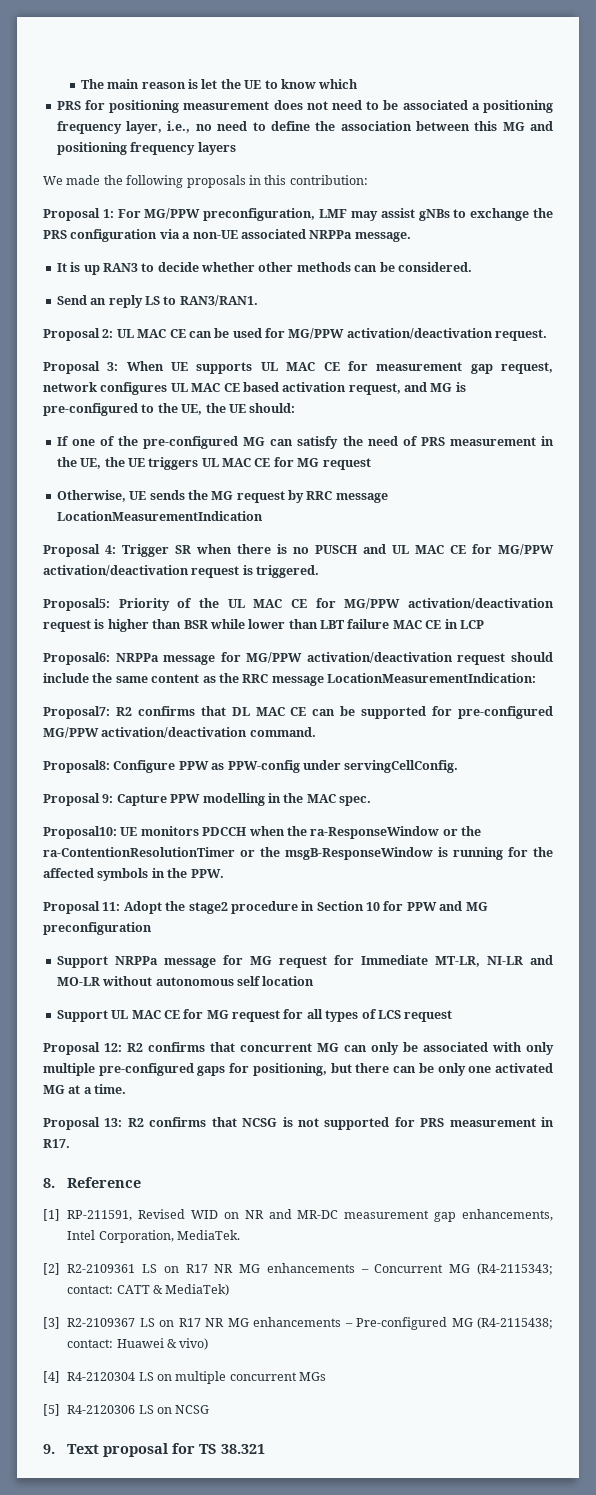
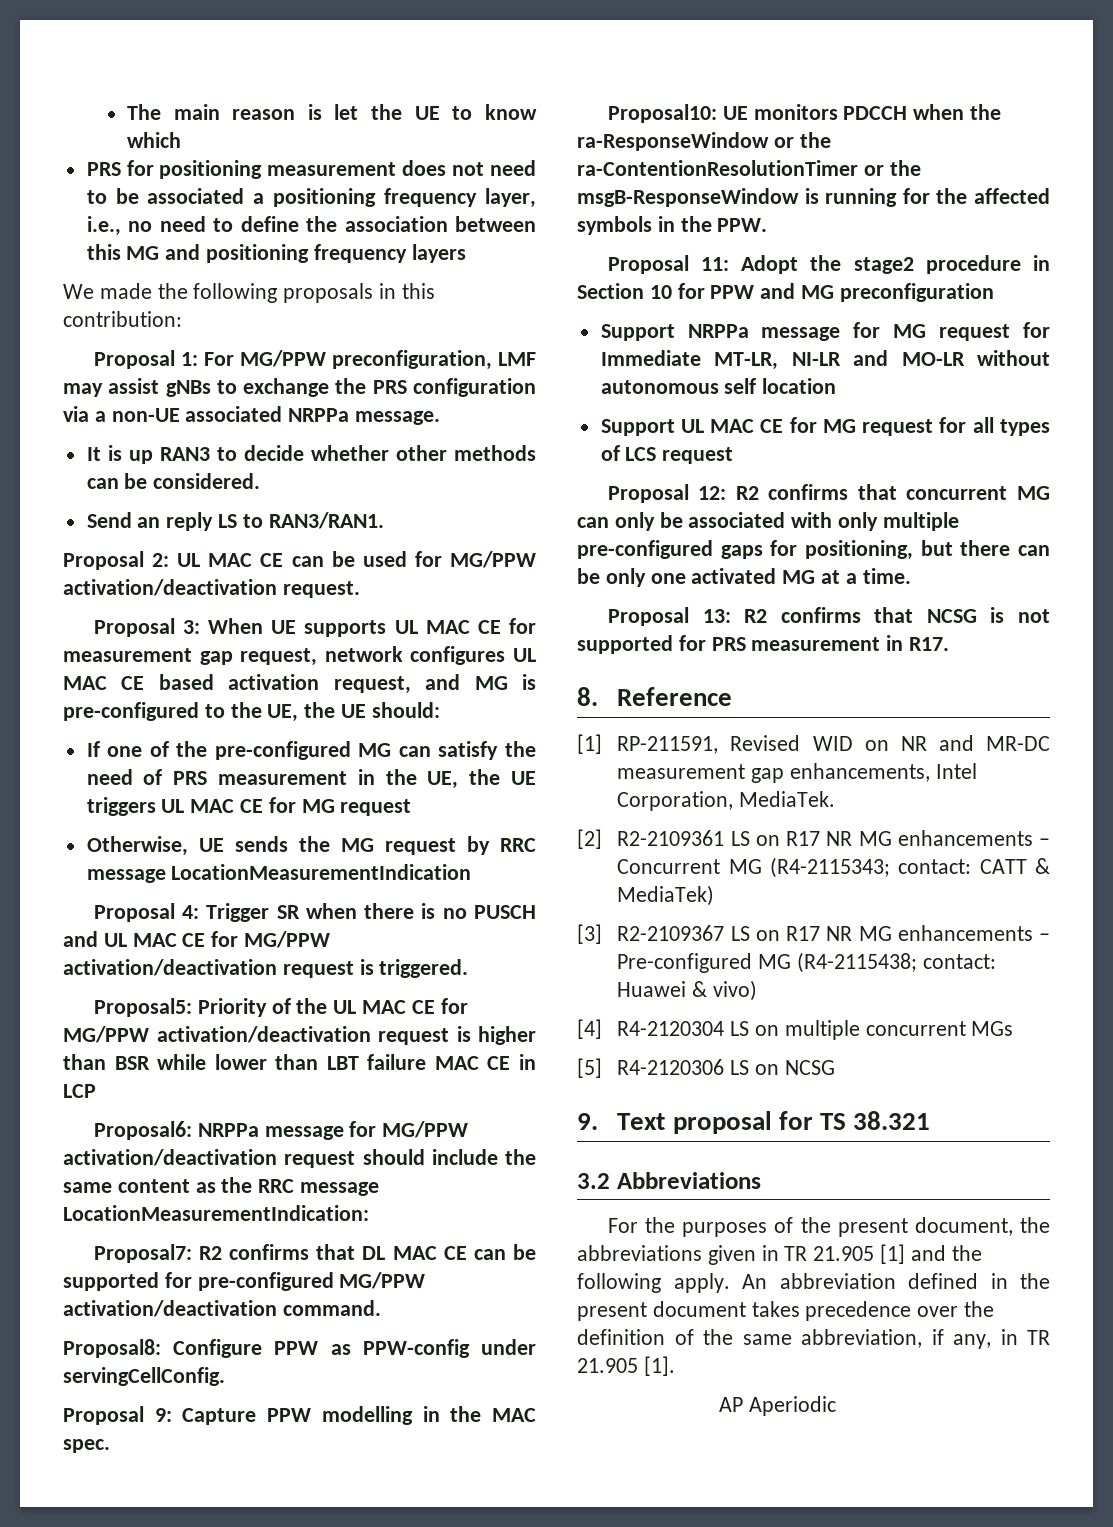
(266, 1449) none -> [577,1172,761,1189] [607,1217,1050,1237] [577,1244,982,1265] [577,1273,1050,1293] [577,1301,995,1321] [577,1329,1050,1349] [577,1356,675,1376] [718,1396,836,1416] // 3.2 Abbreviations // For the purposes of the present document, the abbreviations given in TR 21.905 [1] and the following apply. An abbreviation defined in the present document takes precedence over the definition of the same abbreviation, if any, in TR 21.905 [1]. // AP Aperiodic

